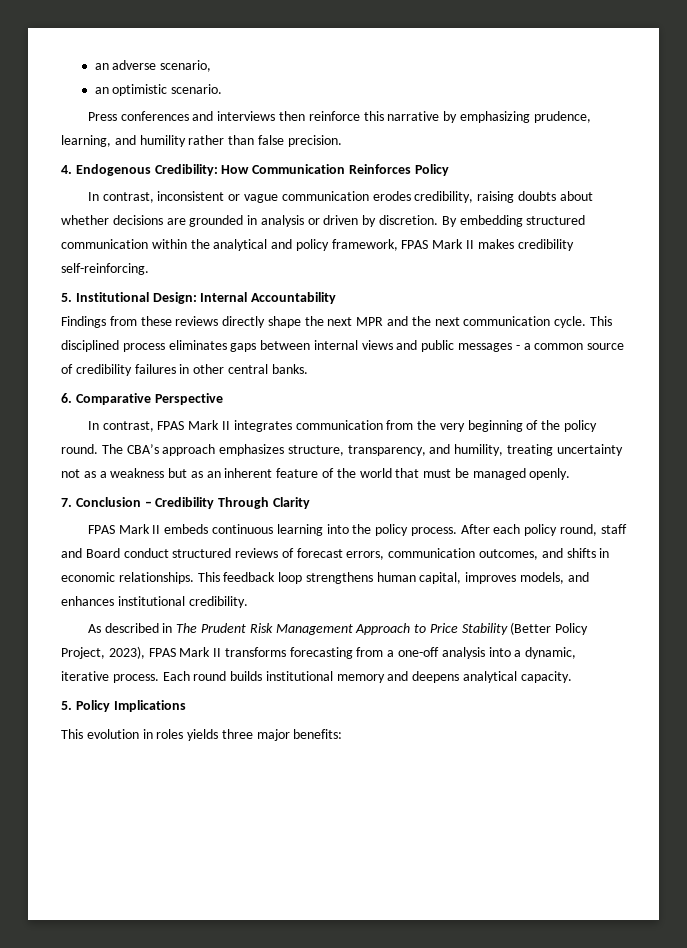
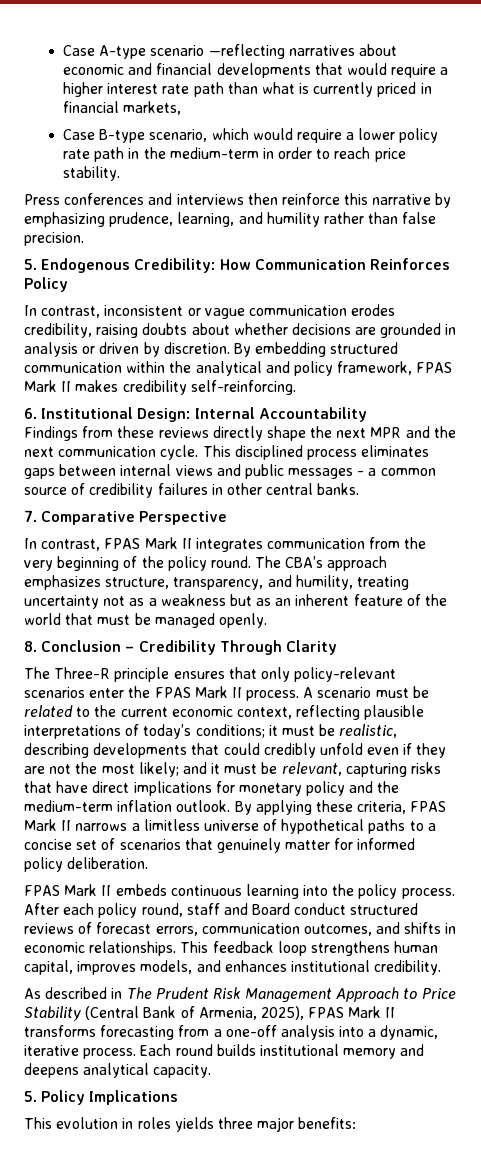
[94,60,212,72] [94,84,223,96] an adverse scenario, // an optimistic scenario. -> [62,44,397,59] [62,63,449,78] [62,82,432,97] [62,101,182,115] [62,128,439,143] [62,147,406,162] [62,166,120,181] Case A-type scenario —reflecting narratives about economic and financial developments that would require a higher interest rate path than what is currently priced in financial markets, // Case B-type scenario, which would require a lower policy rate path in the medium-term in order to reach price stability.
[61,165,72,174] 4. -> [24,259,37,270] 5.
[61,293,72,302] 5. -> [24,408,37,419] 6.
[61,393,72,403] 6. -> [24,510,37,522] 7.
[61,498,72,507] 7. -> [24,641,37,652] 8.
(310, 503) none -> [24,667,397,682] [24,686,429,701] [24,705,425,720] [24,724,398,739] [24,743,447,758] [24,762,442,777] [24,781,400,796] [24,800,447,815] [24,819,436,834] [24,838,416,853] [24,857,149,872] // The Three-R principle ensures that only policy-relevant scenarios enter the FPAS Mark II process. A scenario must be related to the current economic context, reflecting plausible interpretations of today’s conditions; it must be realistic, describing developments that could credibly unfold even if they are not the most likely; and it must be relevant, capturing risks that have direct implications for monetary policy and the medium-term inflation outlook. By applying these criteria, FPAS Mark II narrows a limitless universe of hypothetical paths to a concise set of scenarios that genuinely matter for informed policy deliberation.
[510,622,589,635] [61,646,145,659] (Better Policy Project, 2023), -> [85,1006,304,1020] (Central Bank of Armenia, 2025),

